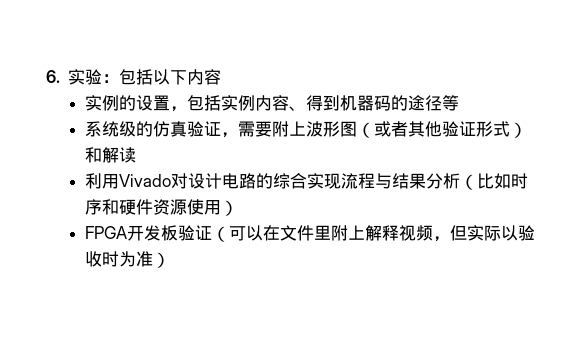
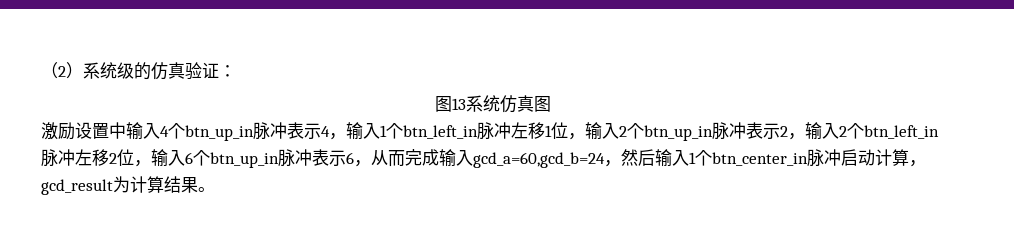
[45,69,222,85] [85,95,460,112] [85,121,528,138] [85,147,137,163] [85,173,529,190] [85,199,239,216] [85,225,536,242] [85,251,171,268] 6.实验：包括以下内容 // 实例的设置，包括实例内容、得到机器码的途径等 // 系统级的仿真验证，需要附上波形图（或者其他验证形式）和解读 // 利用Vivado对设计电路的综合实现流程与结果分析（比如时序和硬件资源使用） // FPGA开发板验证（可以在文件里附上解释视频，但实际以验收时为准） -> [41,62,236,80] [435,95,551,113] [41,122,939,141] [41,149,926,168] [41,176,215,195] （2）系统级的仿真验证： // 图13系统仿真图 // 激励设置中输入4个btn_up_in脉冲表示4，输入1个btn_left_in脉冲左移1位，输入2个btn_up_in脉冲表示2，输入2个btn_left_in脉冲左移2位，输入6个btn_up_in脉冲表示6，从而完成输入gcd_a=60,gcd_b=24，然后输入1个btn_center_in脉冲启动计算，gcd_result为计算结果。

